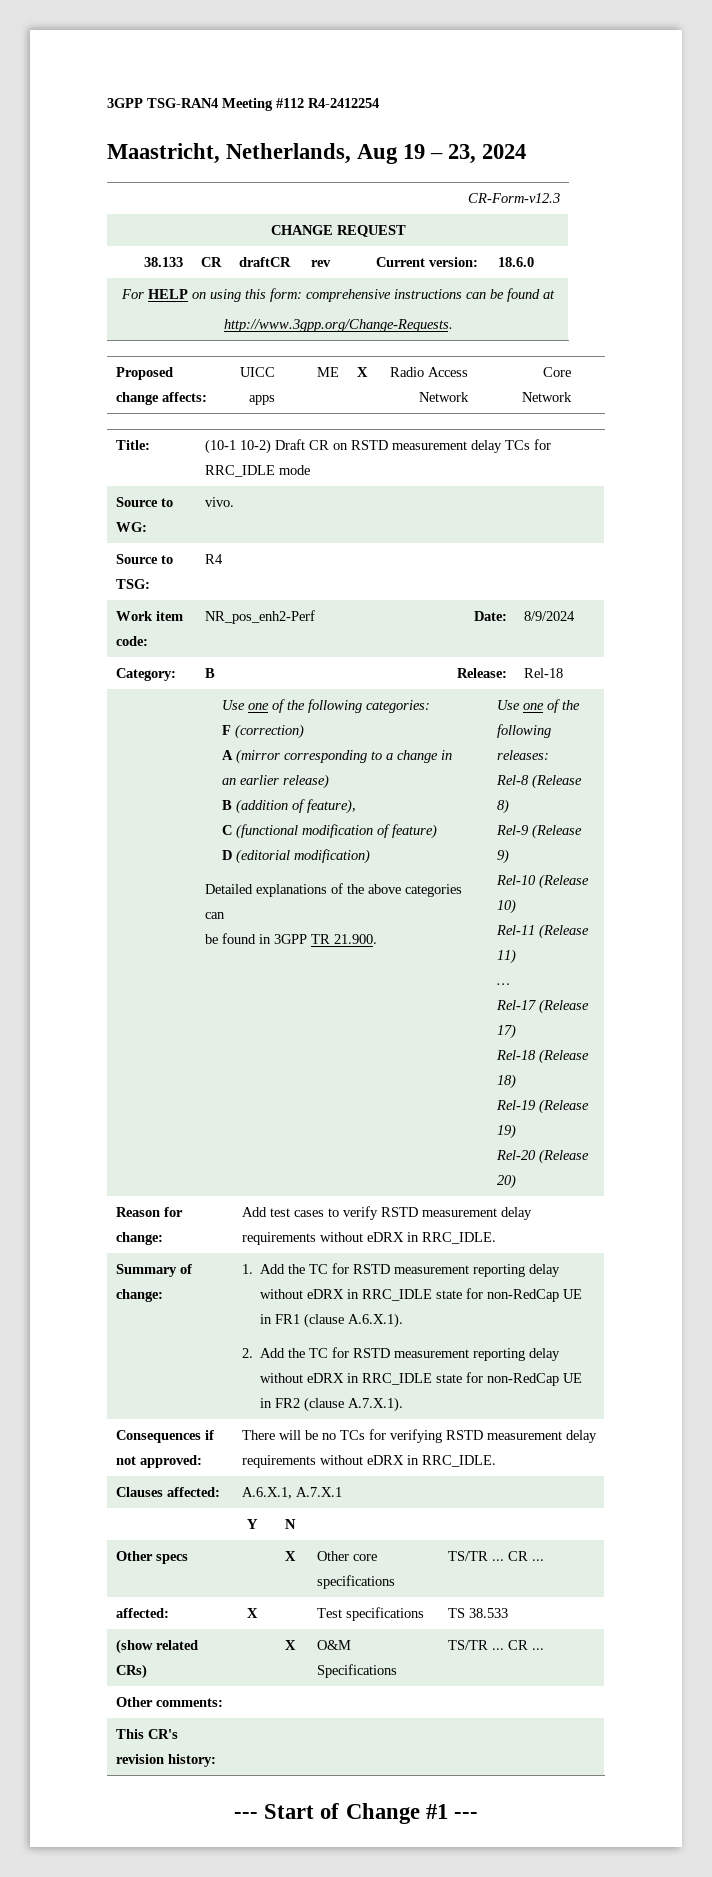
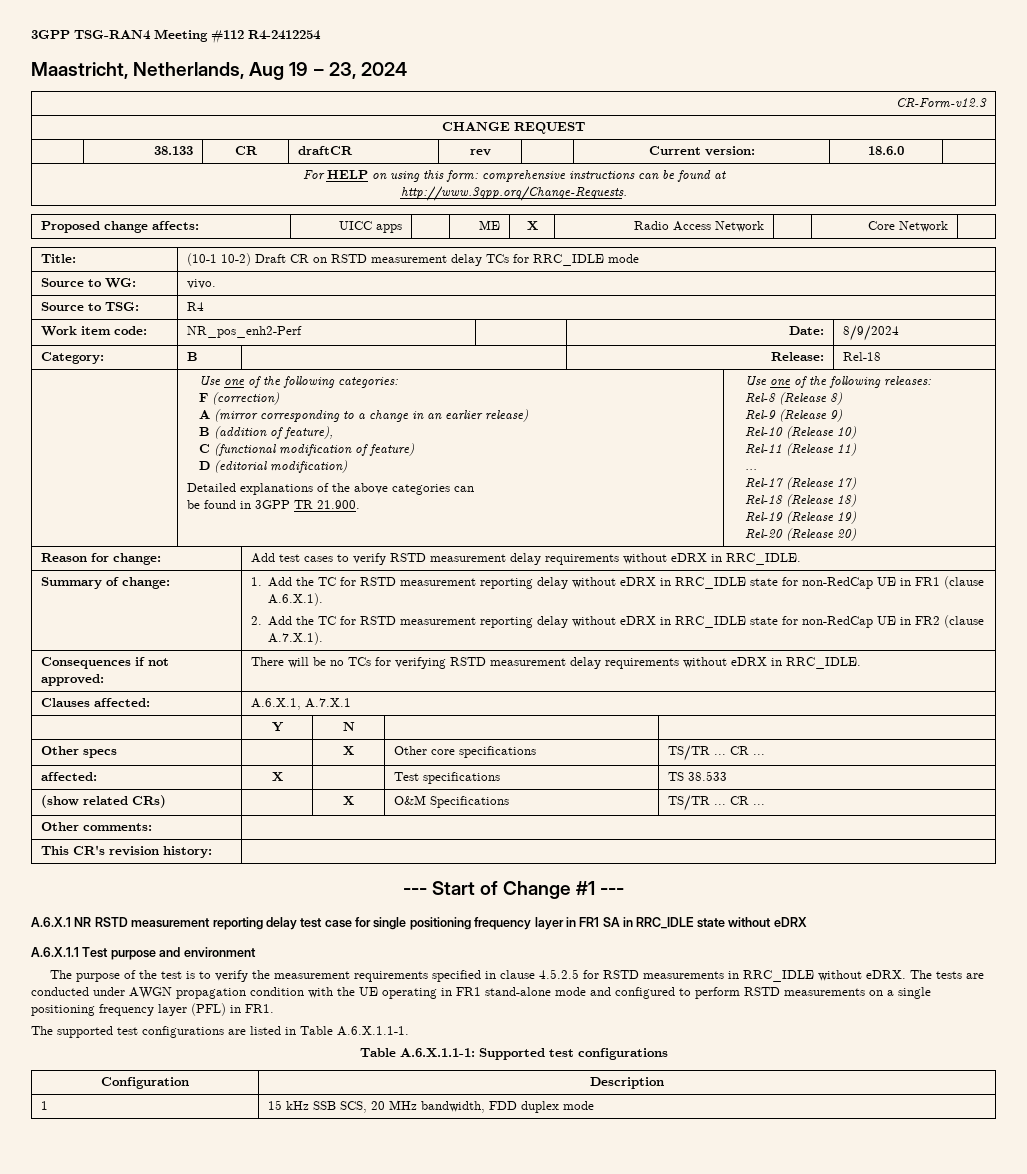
(478, 1815) none -> [31,917,807,930] [31,947,256,960] [49,969,984,982] [31,987,931,999] [31,1003,274,1016] [31,1026,409,1038] [359,1048,668,1060] [101,1077,189,1089] [590,1077,664,1089] [40,1101,48,1110] [267,1100,594,1113] // A.6.X.1 NR RSTD measurement reporting delay test case for single positioning frequency layer in FR1 SA in RRC_IDLE state without eDRX // A.6.X.1.1 Test purpose and environment // The purpose of the test is to verify the measurement requirements specified in clause 4.5.2.5 for RSTD measurements in RRC_IDLE without eDRX. The tests are conducted under AWGN propagation condition with the UE operating in FR1 stand-alone mode and configured to perform RSTD measurements on a single positioning frequency layer (PFL) in FR1. // The supported test configurations are listed in Table A.6.X.1.1-1. // Table A.6.X.1.1-1: Supported test configurations // Configuration | Description // 1 | 15 kHz SSB SCS, 20 MHz bandwidth, FDD duplex mode

